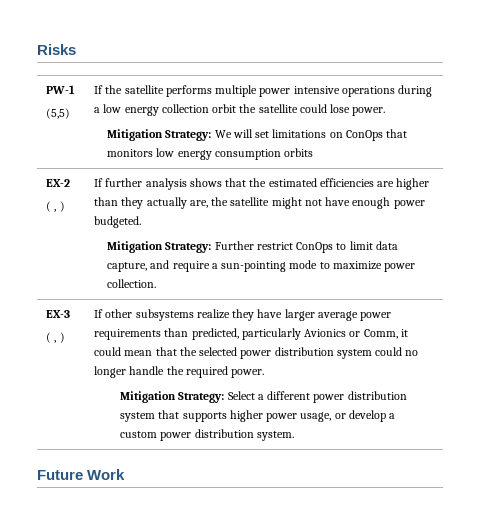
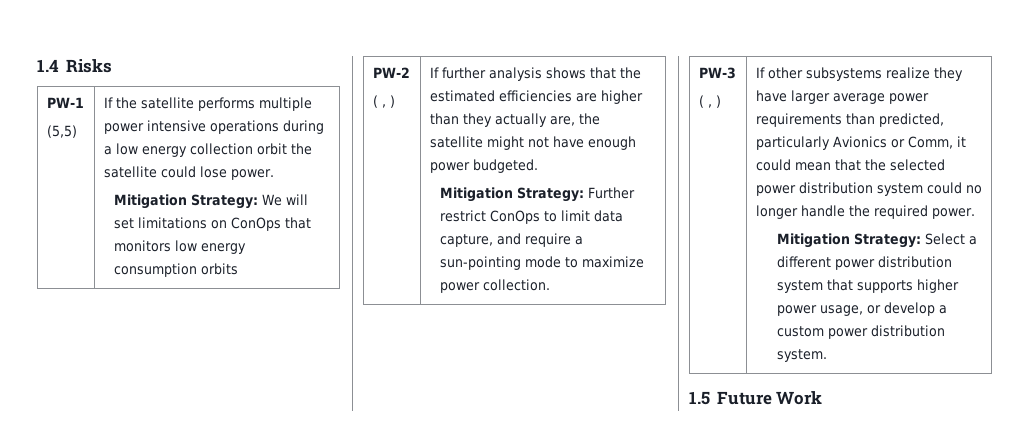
(37, 49) none -> [37,59,59,72] 1.4
[46,179,71,187] EX-2 -> [372,67,410,78] PW-2
[46,310,71,318] EX-3 -> [698,67,736,79] PW-3
(294, 436) none -> [689,391,710,405] 1.5

